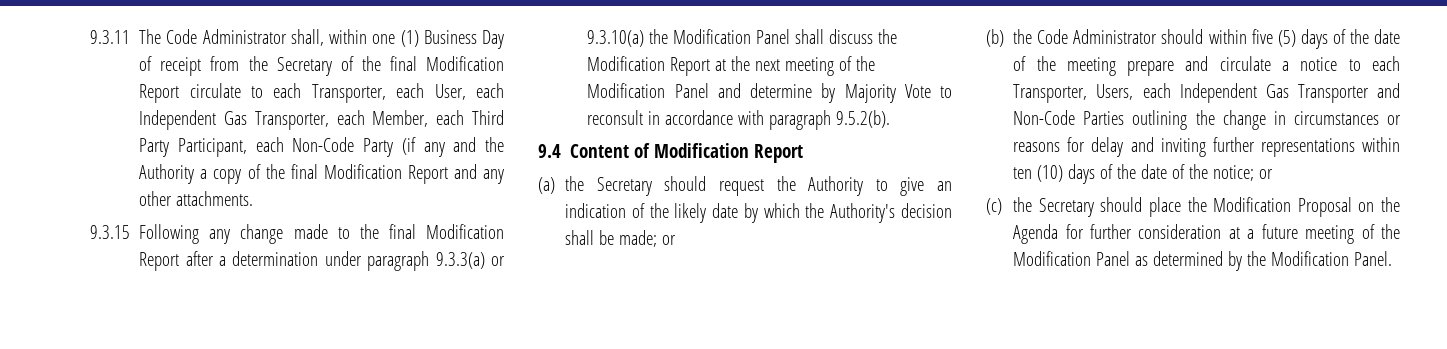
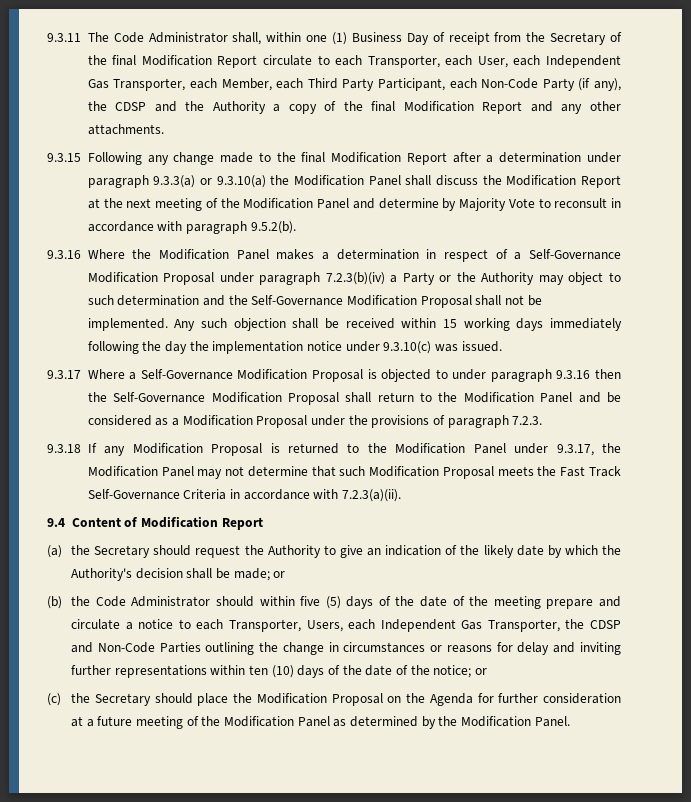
[423,142,445,157] any -> [594,78,621,91] [87,101,147,111] any), the CDSP
(891, 119) none -> [47,249,622,262] [87,272,621,285] [87,295,542,308] [87,318,622,331] [87,341,502,354] [47,369,621,382] [87,392,621,405] [87,415,543,428] [47,443,621,456] [87,466,621,479] [87,489,401,502] // 9.3.16 Where the Modification Panel makes a determination in respect of a Self-Governance Modification Proposal under paragraph 7.2.3(b)(iv) a Party or the Authority may object to such determination and the Self-Governance Modification Proposal shall not be implemented. Any such objection shall be received within 15 working days immediately following the day the implementation notice under 9.3.10(c) was issued. // 9.3.17 Where a Self-Governance Modification Proposal is objected to under paragraph 9.3.16 then the Self-Governance Modification Proposal shall return to the Modification Panel and be considered as a Modification Proposal under the provisions of paragraph 7.2.3. // 9.3.18 If any Modification Proposal is returned to the Modification Panel under 9.3.17, the Modification Panel may not determine that such Modification Proposal meets the Fast Track Self-Governance Criteria in accordance with 7.2.3(a)(ii).
[1297,84,1369,103] Transporter -> [487,619,621,632] Transporter, the CDSP

